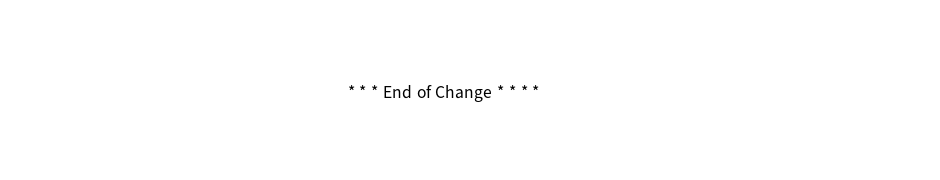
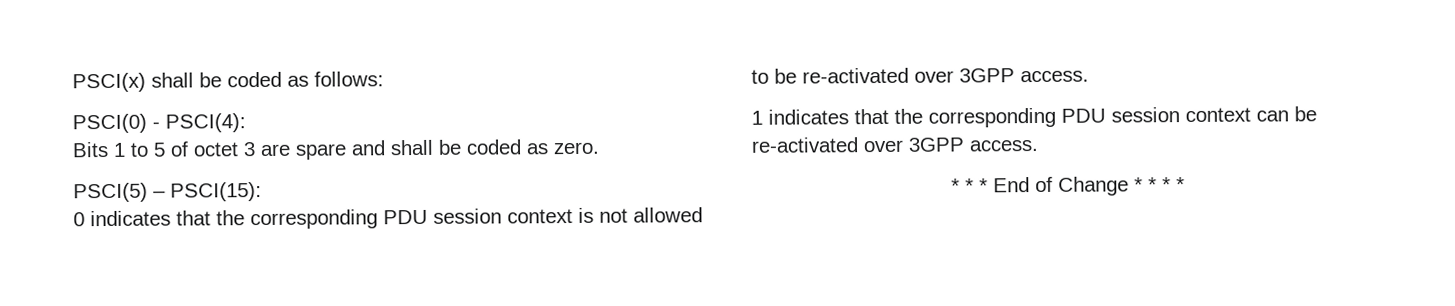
(347, 91) none -> [72,71,384,93] [72,113,246,134] [72,139,600,160] [73,182,262,203] [73,207,703,230] [751,67,1089,84] [751,106,1317,128] [751,137,1038,153] PSCI(x) shall be coded as follows: // PSCI(0) - PSCI(4): // Bits 1 to 5 of octet 3 are spare and shall be coded as zero. // PSCI(5) – PSCI(15): // 0 indicates that the corresponding PDU session context is not allowed to be re-activated over 3GPP access. // 1 indicates that the corresponding PDU session context can be re-activated over 3GPP access. //

